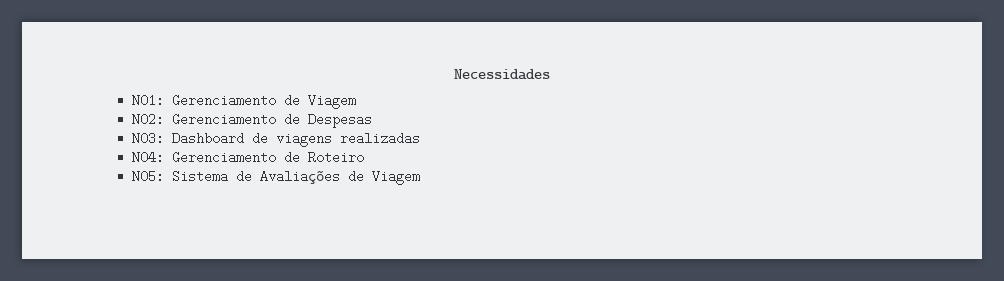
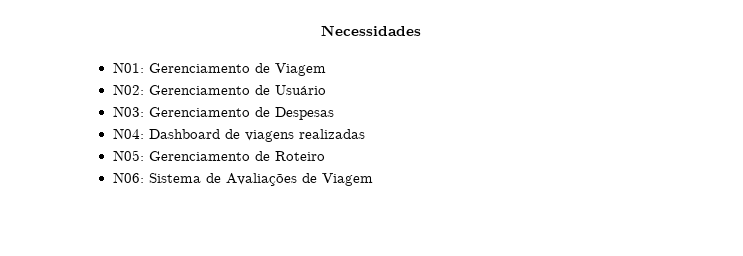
(301, 119) none -> [274,85,326,95] [112,106,270,117] Usuário // N03: Gerenciamento de
[132,132,165,145] N03: -> [112,128,144,139] N04:
[132,151,165,164] N04: -> [112,150,144,161] N05:
[132,170,165,183] N05: -> [112,172,144,183] N06:

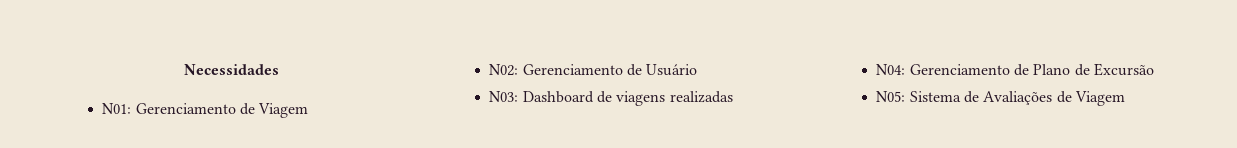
[148,107,334,120] [112,128,144,139] Gerenciamento de Despesas // N04: -> (519, 96) none
[112,150,325,161] [112,172,144,183] N05: Gerenciamento de Roteiro // N06: -> [876,63,1154,76] [876,91,906,102] N04: Gerenciamento de Plano de Excursão // N05:

